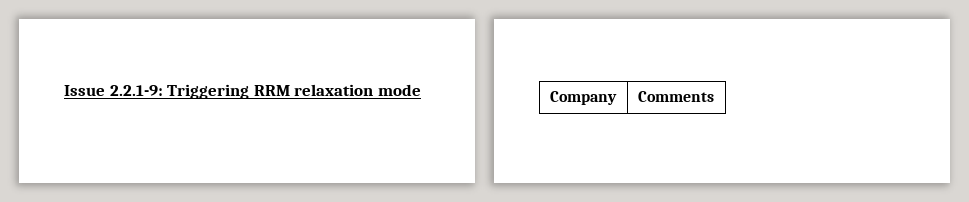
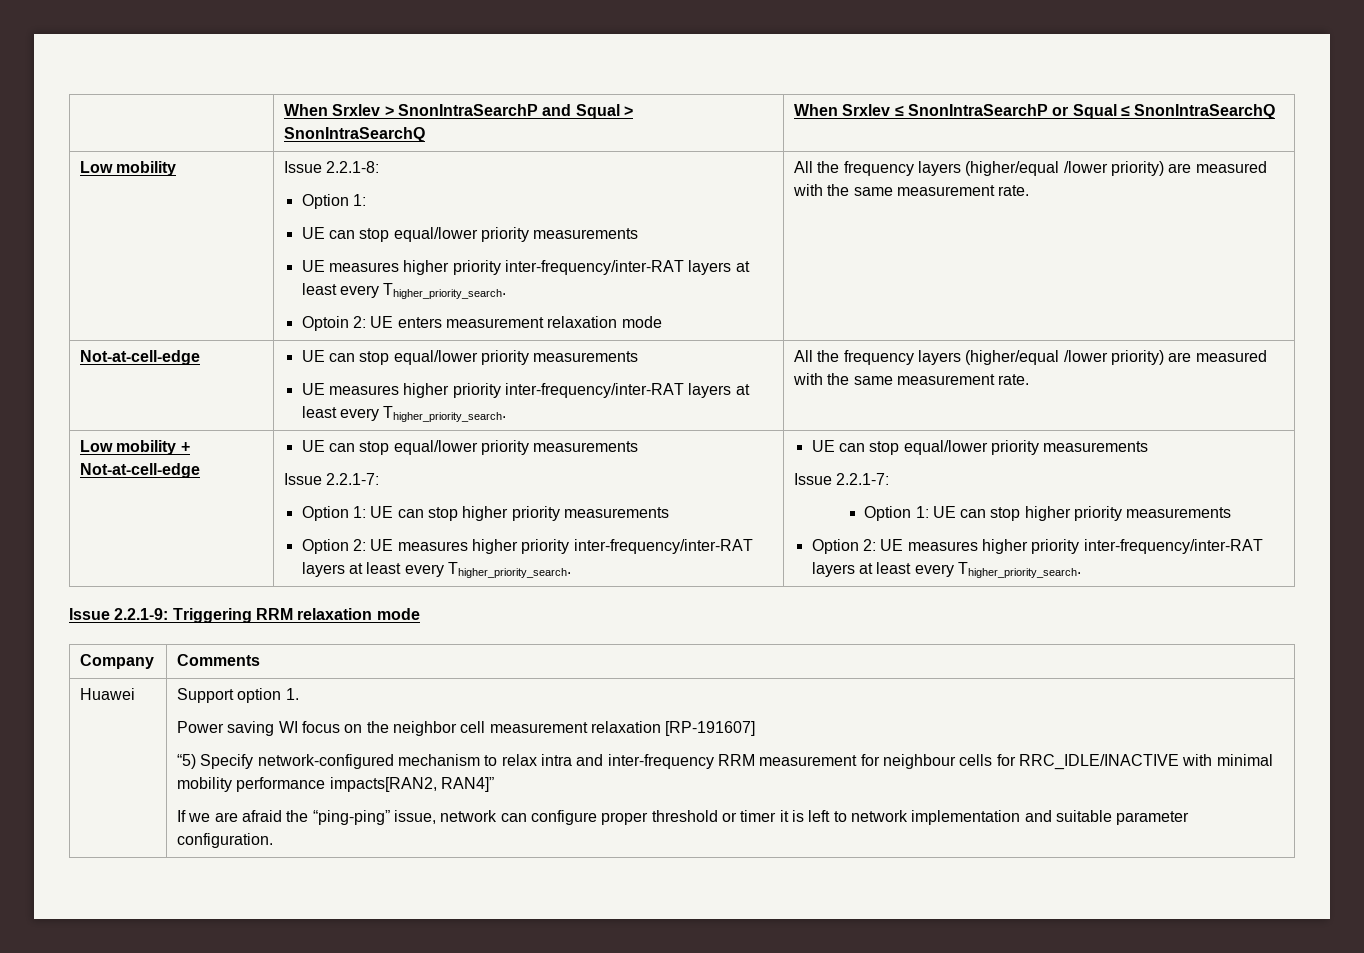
(64, 90) none -> [284,104,634,119] [284,127,426,142] [794,104,1276,119] [80,161,177,176] [284,161,380,173] [301,194,367,209] [301,227,639,242] [301,260,750,275] [301,283,507,299] [301,316,662,331] [794,161,1267,176] [793,184,1030,196] [80,350,201,365] [301,350,639,365] [301,383,750,398] [301,406,507,422] [794,350,1267,365] [793,373,1030,385] [80,440,190,455] [80,463,201,478] [301,440,639,455] [284,473,380,485] [301,506,669,521] [301,539,753,554] [301,562,571,578] [811,440,1149,455] [794,473,890,485] [864,506,1232,521] [811,539,1263,554] [811,562,1081,578] | When Srxlev > SnonIntraSearchP and Squal > SnonIntraSearchQ | When Srxlev ≤ SnonIntraSearchP or Squal ≤ SnonIntraSearchQ // Low mobility | Issue 2.2.1-8: // Option 1: // UE can stop equal/lower priority measurements // UE measures higher priority inter-frequency/inter-RAT layers at least every Thigher_priority_search. // Optoin 2: UE enters measurement relaxation mode | All the frequency layers (higher/equal /lower priority) are measured with the same measurement rate. // Not-at-cell-edge | UE can stop equal/lower priority measurements // UE measures higher priority inter-frequency/inter-RAT layers at least every Thigher_priority_search. | All the frequency layers (higher/equal /lower priority) are measured with the same measurement rate. // Low mobility + Not-at-cell-edge | UE can stop equal/lower priority measurements // Issue 2.2.1-7: // Option 1: UE can stop higher priority measurements // Option 2: UE measures higher priority inter-frequency/inter-RAT layers at least every Thigher_priority_search. | UE can stop equal/lower priority measurements // Issue 2.2.1-7: // Option 1: UE can stop higher priority measurements // Option 2: UE measures higher priority inter-frequency/inter-RAT layers at least every Thigher_priority_search. //
(714, 96) none -> [80,688,136,700] [177,688,299,703] [177,721,756,736] [177,754,1273,770] [177,777,495,792] [177,810,1190,825] [177,833,274,848] // Huawei | Support option 1. // Power saving WI focus on the neighbor cell measurement relaxation [RP-191607] // “5) Specify network-configured mechanism to relax intra and inter-frequency RRM measurement for neighbour cells for RRC_IDLE/INACTIVE with minimal mobility performance impacts[RAN2, RAN4]” // If we are afraid the “ping-ping” issue, network can configure proper threshold or timer it is left to network implementation and suitable parameter configuration.

